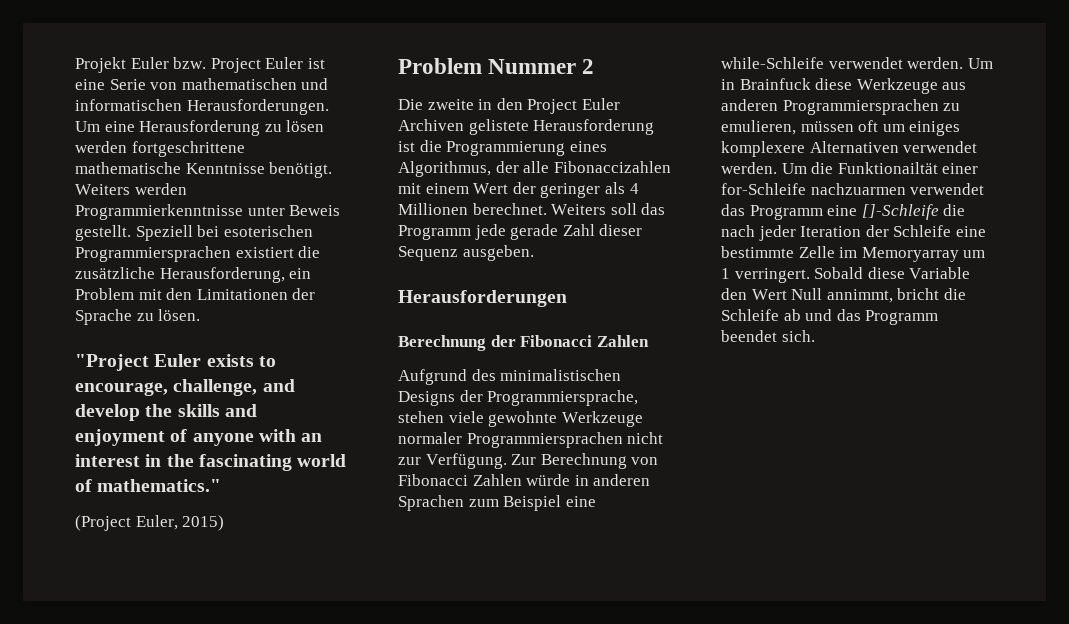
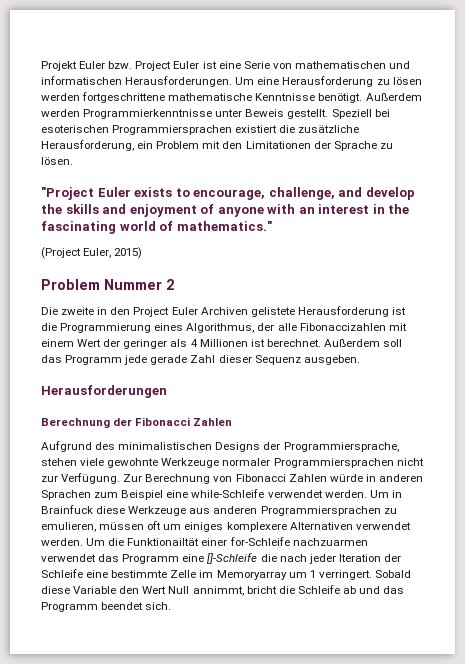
[75,184,130,195] Weiters -> [365,93,422,101] Außerdem
[472,203,607,215] berechnet. Weiters -> [250,339,380,347] ist berechnet. Außerdem

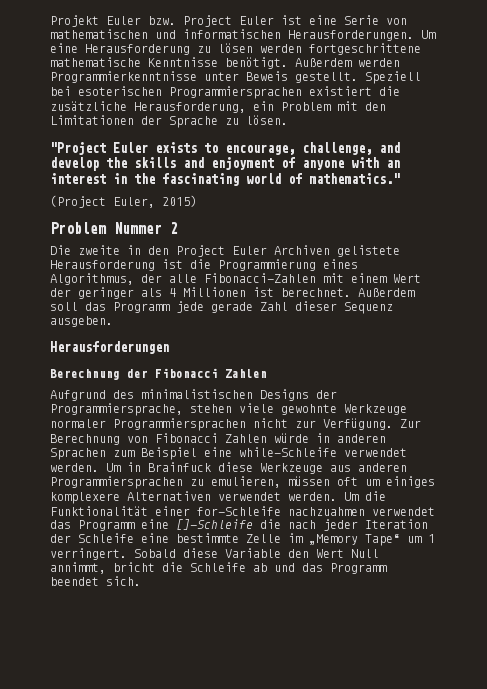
[299,323,386,331] Fibonaccizahlen -> [204,273,316,283] Fibonacci-Zahlen
[127,538,200,546] Funktionailtät -> [50,506,148,516] Funktionalität
[292,538,368,546] nachzuarmen -> [288,507,365,516] nachzuahmen
[216,570,287,580] Memoryarray -> [309,534,400,546] „Memory Tape“

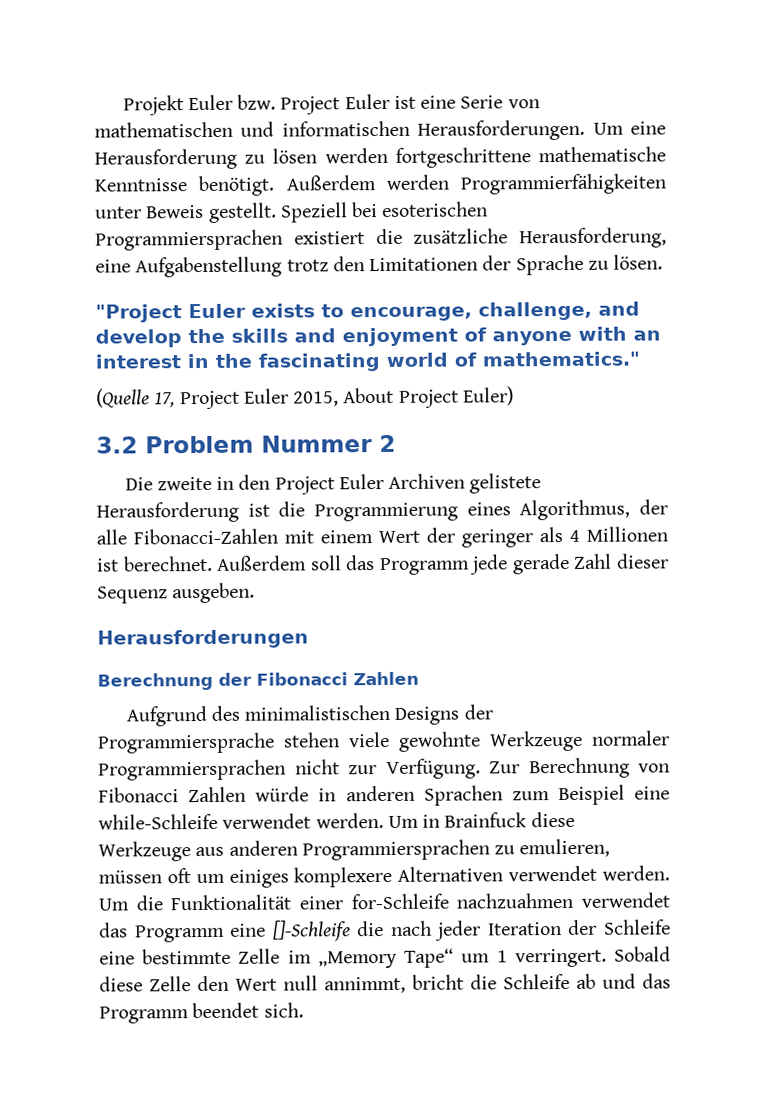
[50,71,197,83] Programmierkenntnisse -> [460,173,666,195] Programmierfähigkeiten
[253,101,358,111] ein Problem mit -> [95,256,329,278] eine Aufgabenstellung trotz
[50,195,197,208] (Project Euler, 2015) // -> [96,386,514,410] [96,436,138,454] (Quelle 17, Project Euler 2015, About Project Euler) // 3.2
[50,403,183,416] Programmiersprache, -> [98,732,275,754] Programmiersprache
[225,548,281,558] Variable -> [149,976,191,992] Zelle
[351,549,379,558] Null -> [283,975,318,991] null

